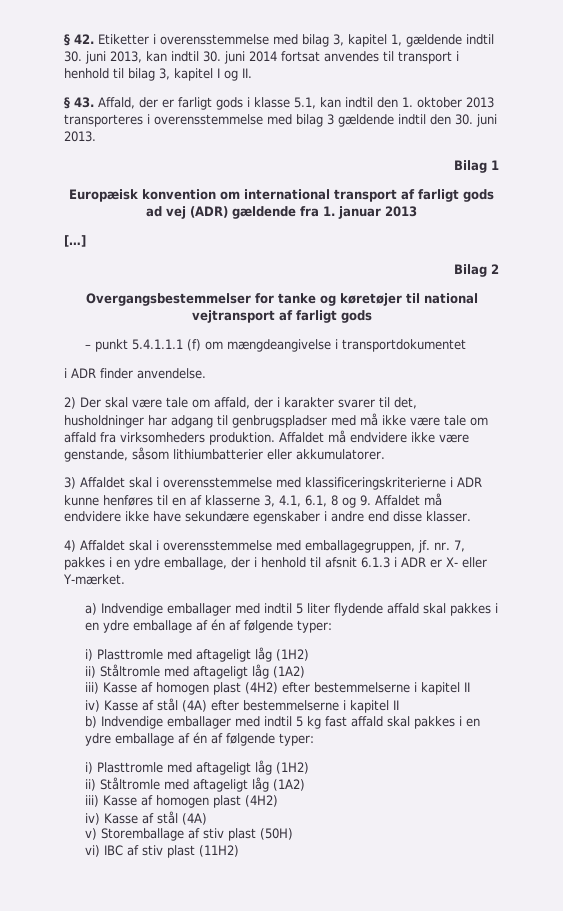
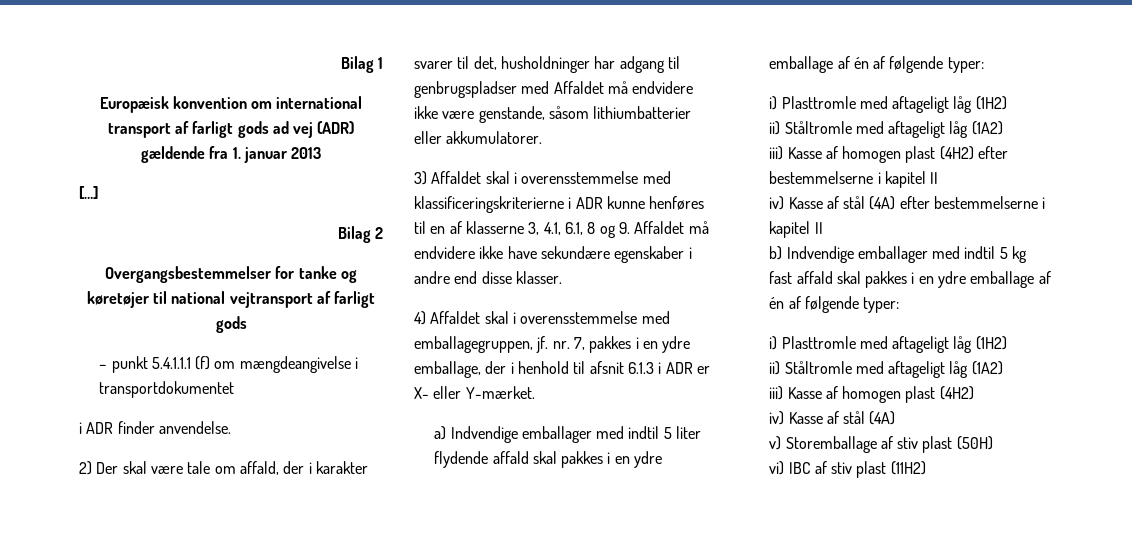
[64,34,494,47] [64,51,459,64] [64,68,252,81] [64,97,494,110] [64,114,497,127] [64,131,96,142] § 42. Etiketter i overensstemmelse med bilag 3, kapitel 1, gældende indtil 30. juni 2013, kan indtil 30. juni 2014 fortsat anvendes til transport i henhold til bilag 3, kapitel I og II. // § 43. Affald, der er farligt gods i klasse 5.1, kan indtil den 1. oktober 2013 transporteres i overensstemmelse med bilag 3 gældende indtil den 30. juni 2013. // -> (340, 64) none
[360,413,488,426] [64,432,275,445] må ikke være tale om affald fra virksomheders produktion. -> (550, 87) none

